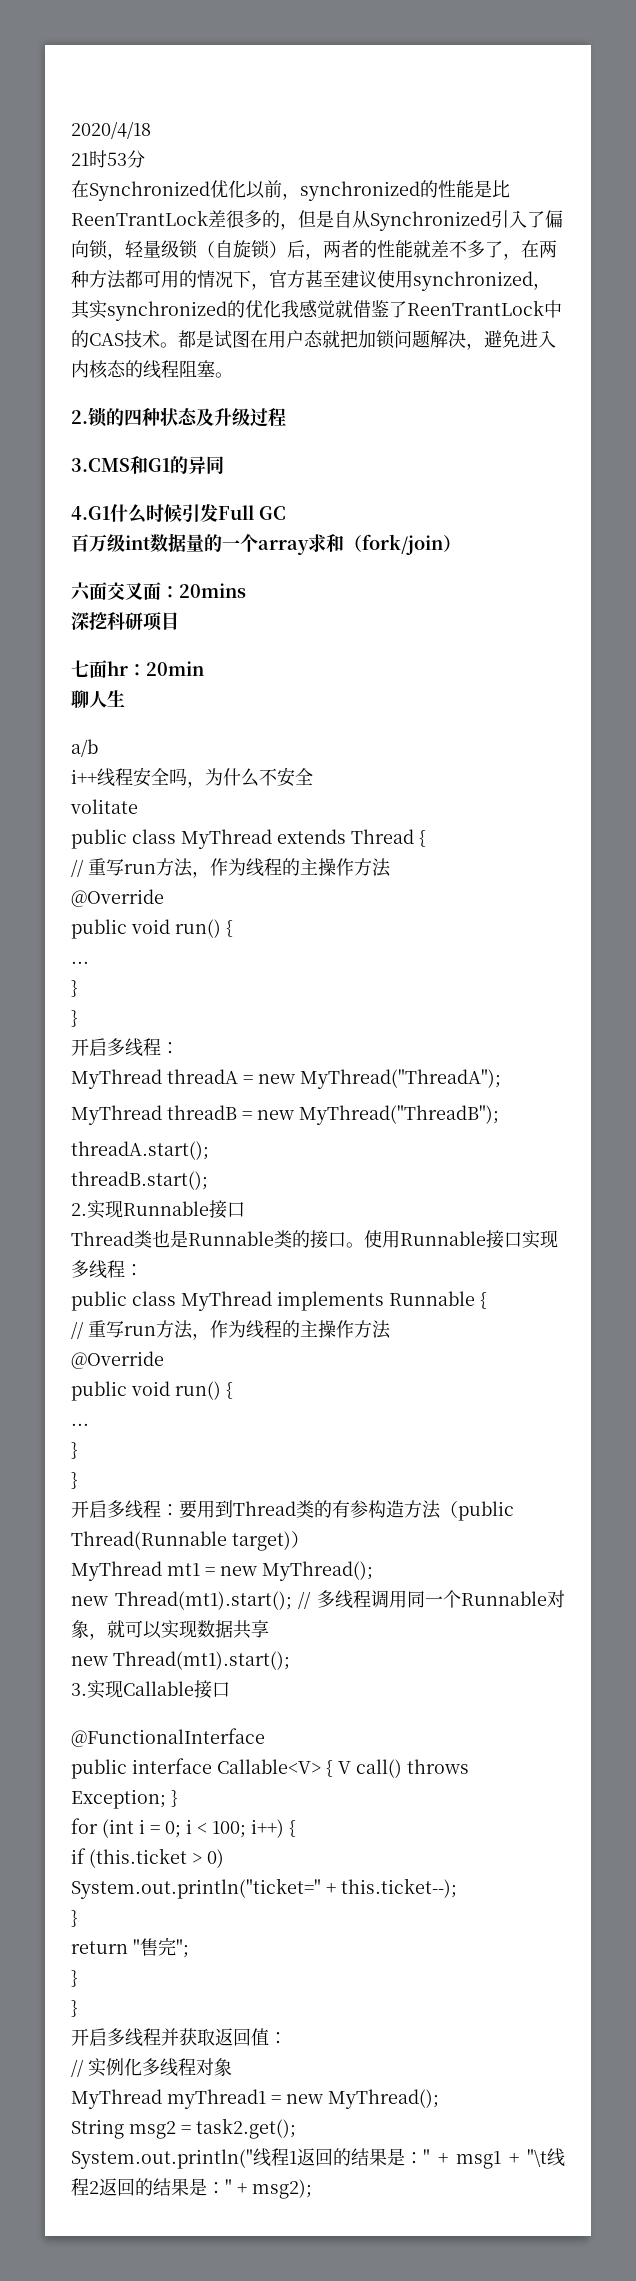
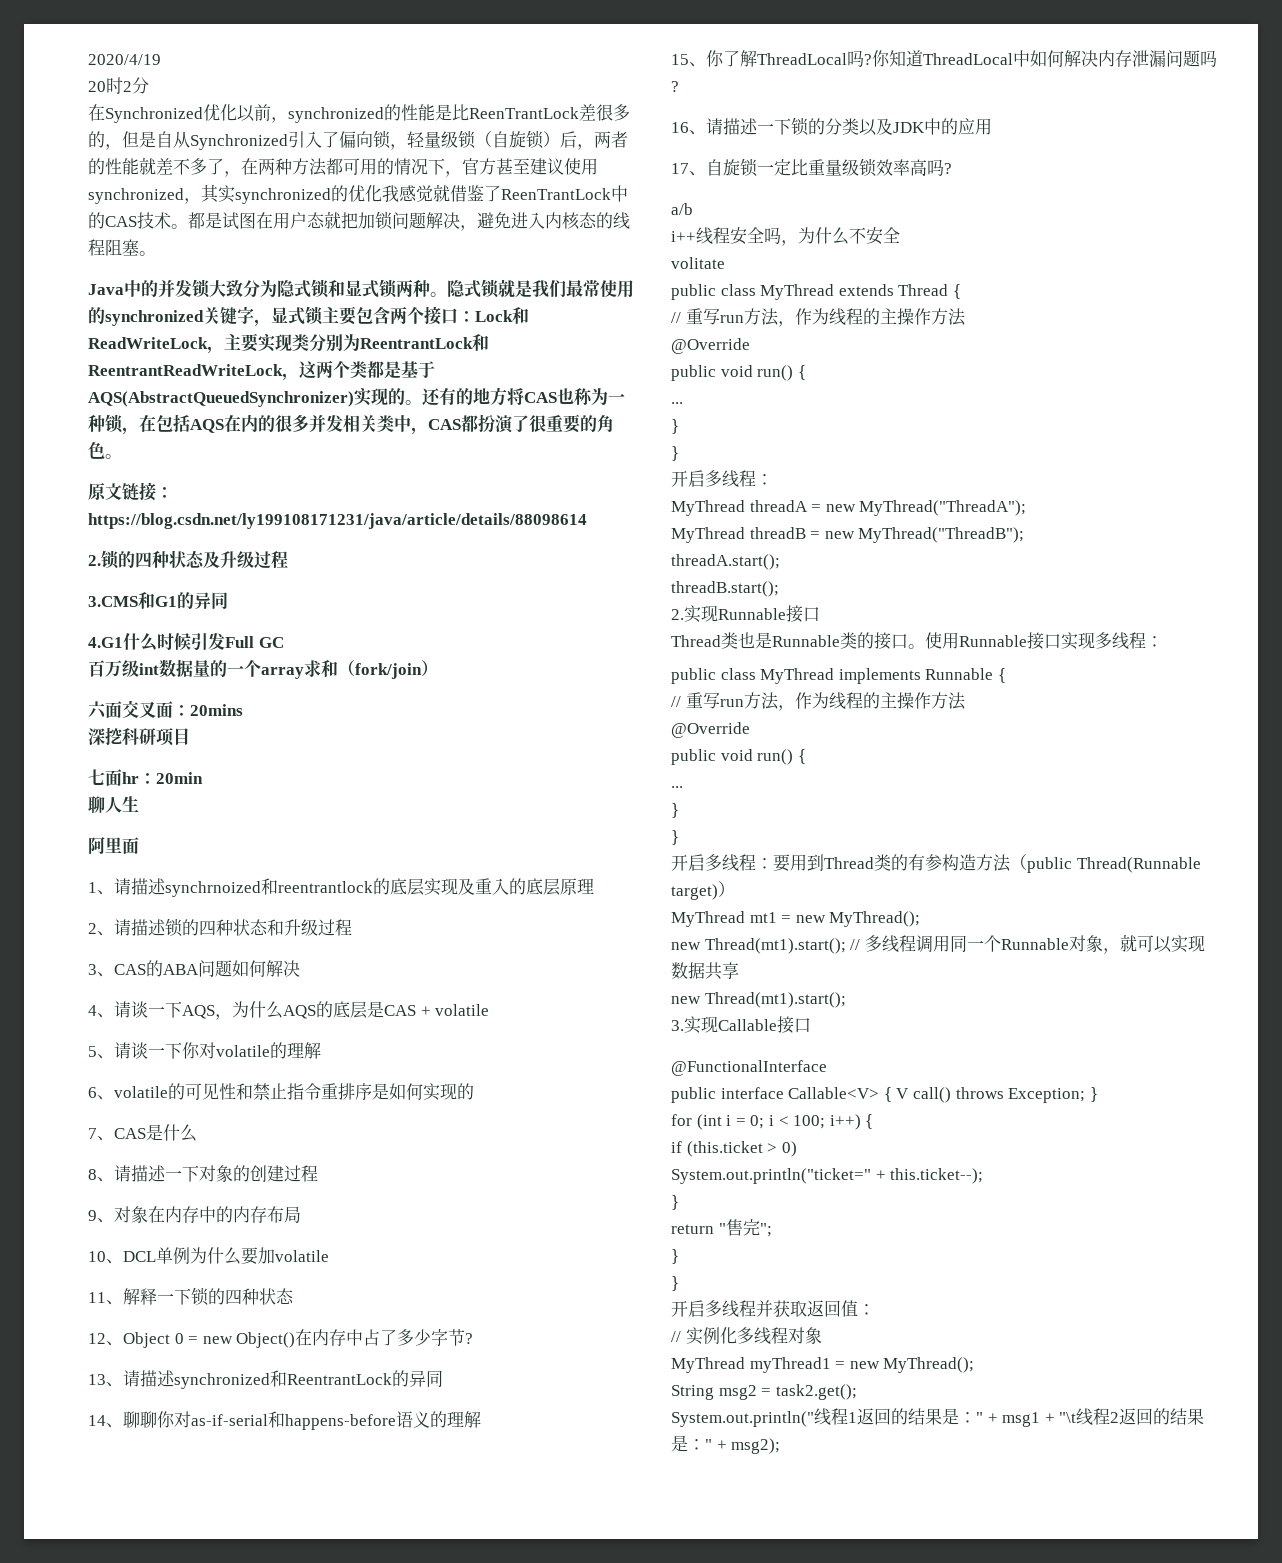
[71,121,151,139] [71,150,127,168] 2020/4/18 // 21时53 -> [88,54,161,65] [88,77,132,94] 2020/4/19 // 20时2
(233, 375) none -> [88,279,634,298] [88,306,529,327] [88,333,489,354] [88,360,435,381] [88,387,625,407] [88,414,614,435] [88,441,122,459] [88,482,173,501] [88,513,587,529] // Java中的并发锁大致分为隐式锁和显式锁两种。隐式锁就是我们最常使用的synchronized关键字，显式锁主要包含两个接口：Lock和ReadWriteLock，主要实现类分别为ReentrantLock和ReentrantReadWriteLock，这两个类都是基于AQS(AbstractQueuedSynchronizer)实现的。还有的地方将CAS也称为一种锁，在包括AQS在内的很多并发相关类中，CAS都扮演了很重要的角色。 // 原文链接：https://blog.csdn.net/ly199108171231/java/article/details/88098614
(125, 698) none -> [88,837,139,855] [88,878,594,897] [88,918,352,937] [88,960,300,977] [88,1001,490,1020] [88,1042,321,1059] [88,1083,474,1101] [88,1124,197,1142] [88,1165,318,1182] [88,1206,301,1223] [88,1247,329,1265] [88,1287,294,1306] [88,1329,474,1348] [88,1370,443,1389] [88,1411,481,1430] [671,50,1217,67] [671,81,679,92] [671,117,992,136] [671,158,952,177] // 阿里面 // 1、请描述synchrnoized和reentrantlock的底层实现及重入的底层原理 // 2、请描述锁的四种状态和升级过程 // 3、CAS的ABA问题如何解决 // 4、请谈一下AQS，为什么AQS的底层是CAS + volatile // 5、请谈一下你对volatile的理解 // 6、volatile的可见性和禁止指令重排序是如何实现的 // 7、CAS是什么 // 8、请描述一下对象的创建过程 // 9、对象在内存中的内存布局 // 10、DCL单例为什么要加volatile // 11、解释一下锁的四种状态 // 12、Object 0 = new Object()在内存中占了多少字节? // 13、请描述synchronized和ReentrantLock的异同 // 14、聊聊你对as-if-serial和happens-before语义的理解 // 15、你了解ThreadLocal吗?你知道ThreadLocal中如何解决内存泄漏问题吗? // 16、请描述一下锁的分类以及JDK中的应用 // 17、自旋锁一定比重量级锁效率高吗?

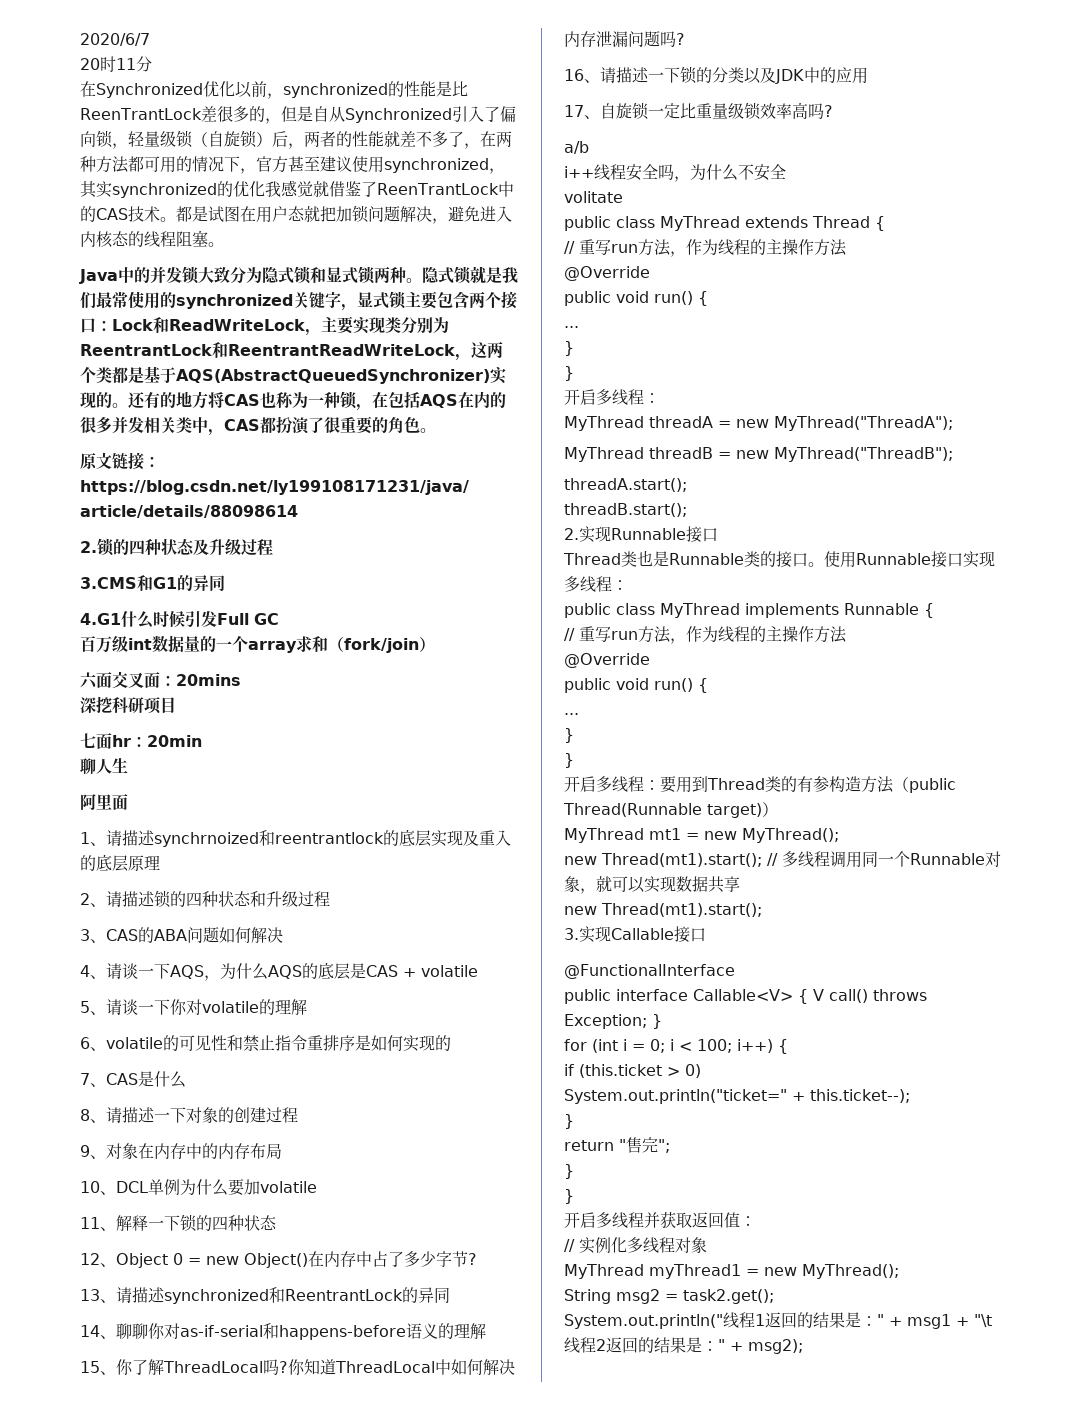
[88,54,161,65] 2020/4/19 -> [80,33,150,46] 2020/6/7
[123,81,132,92] 2 -> [116,58,136,70] 11

